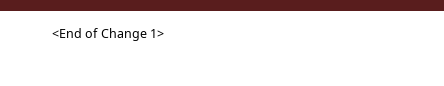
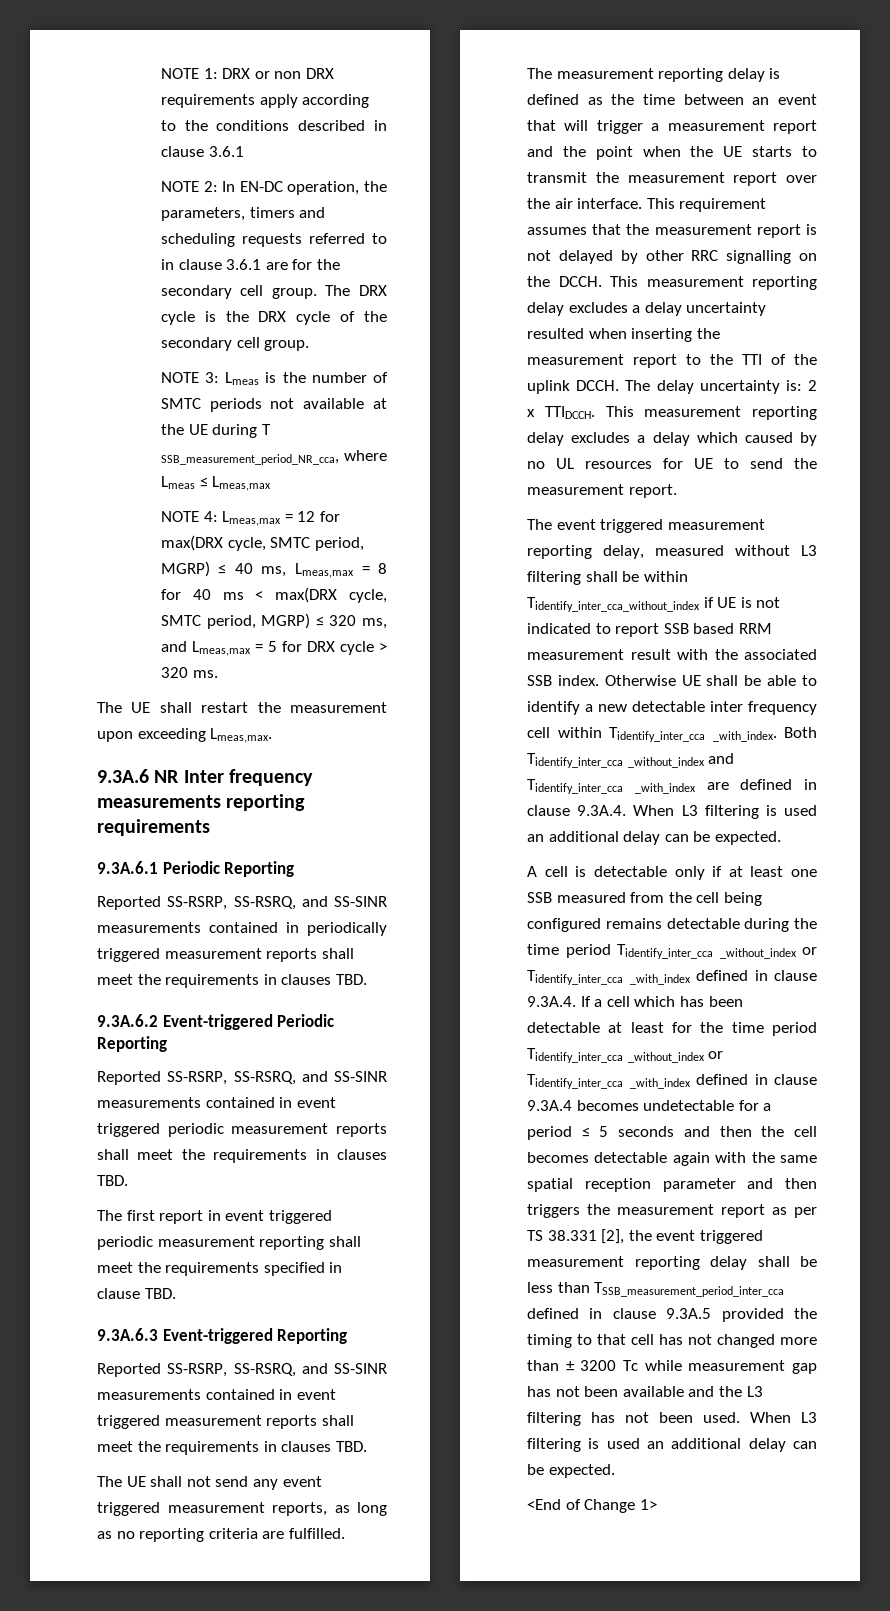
(52, 33) none -> [160,68,334,79] [160,94,370,108] [160,120,387,131] [160,146,244,157] [160,181,387,195] [160,207,326,221] [160,233,387,247] [160,259,340,270] [160,285,387,299] [160,311,387,325] [160,337,310,351] [160,372,388,385] [160,398,387,412] [160,424,271,438] [160,450,387,465] [160,476,272,491] [160,511,340,526] [160,535,364,551] [160,561,387,578] [160,587,387,603] [160,613,387,629] [160,641,387,656] [160,667,218,678] [97,702,387,713] [97,728,273,743] [97,769,313,786] [97,794,306,811] [97,819,210,836] [97,861,295,877] [97,896,387,910] [97,922,387,936] [97,948,354,962] [97,974,367,988] [97,1014,335,1030] [97,1036,167,1052] [97,1071,387,1085] [97,1097,336,1108] [97,1123,387,1137] [97,1149,387,1163] [97,1175,128,1186] [97,1210,332,1224] [97,1236,361,1250] [97,1262,343,1276] [97,1288,176,1299] [97,1328,348,1344] [97,1363,387,1377] [97,1389,336,1400] [97,1415,354,1429] [97,1441,367,1455] [97,1476,322,1490] [97,1502,387,1516] [97,1528,345,1542] [527,68,781,82] [527,94,817,105] [527,120,817,134] [527,146,817,160] [527,172,817,186] [527,198,767,212] [527,224,817,238] [527,250,817,264] [527,276,817,290] [527,302,767,316] [527,328,720,342] [527,354,817,368] [527,380,817,394] [527,406,817,420] [527,432,817,446] [527,458,817,469] [527,484,677,498] [527,519,765,533] [527,545,817,559] [527,571,688,585] [527,597,781,612] [527,623,772,637] [527,649,817,660] [527,675,817,686] [527,701,817,715] [527,727,817,742] [527,753,735,768] [527,779,817,794] [527,805,817,819] [527,831,781,845] [527,866,817,880] [527,892,762,906] [527,918,817,932] [527,944,817,959] [527,970,817,985] [527,996,743,1007] [527,1022,817,1036] [527,1048,724,1063] [527,1074,817,1089] [527,1100,772,1111] [527,1126,817,1140] [527,1152,817,1166] [527,1178,817,1192] [527,1204,817,1218] [527,1229,763,1244] [527,1256,817,1270] [527,1282,785,1297] [527,1308,817,1322] [527,1334,817,1348] [527,1360,817,1374] [527,1386,763,1397] [527,1412,817,1426] [527,1438,817,1452] [527,1464,615,1478] NOTE 1: DRX or non DRX requirements apply according to the conditions described in clause 3.6.1 // NOTE 2: In EN-DC operation, the parameters, timers and scheduling requests referred to in clause 3.6.1 are for the secondary cell group. The DRX cycle is the DRX cycle of the secondary cell group. // NOTE 3: Lmeas is the number of SMTC periods not available at the UE during T SSB_measurement_period_NR_cca, where Lmeas ≤ Lmeas,max // NOTE 4: Lmeas,max = 12 for max(DRX cycle, SMTC period, MGRP) ≤ 40 ms, Lmeas,max = 8 for 40 ms < max(DRX cycle, SMTC period, MGRP) ≤ 320 ms, and Lmeas,max = 5 for DRX cycle > 320 ms. // The UE shall restart the measurement upon exceeding Lmeas,max. // 9.3A.6 NR Inter frequency measurements reporting requirements // 9.3A.6.1 Periodic Reporting // Reported SS-RSRP, SS-RSRQ, and SS-SINR measurements contained in periodically triggered measurement reports shall meet the requirements in clauses TBD. // 9.3A.6.2 Event-triggered Periodic Reporting // Reported SS-RSRP, SS-RSRQ, and SS-SINR measurements contained in event triggered periodic measurement reports shall meet the requirements in clauses TBD. // The first report in event triggered periodic measurement reporting shall meet the requirements specified in clause TBD. // 9.3A.6.3 Event-triggered Reporting // Reported SS-RSRP, SS-RSRQ, and SS-SINR measurements contained in event triggered measurement reports shall meet the requirements in clauses TBD. // The UE shall not send any event triggered measurement reports, as long as no reporting criteria are fulfilled. // The measurement reporting delay is defined as the time between an event that will trigger a measurement report and the point when the UE starts to transmit the measurement report over the air interface. This requirement assumes that the measurement report is not delayed by other RRC signalling on the DCCH. This measurement reporting delay excludes a delay uncertainty resulted when inserting the measurement report to the TTI of the uplink DCCH. The delay uncertainty is: 2 x TTIDCCH. This measurement reporting delay excludes a delay which caused by no UL resources for UE to send the measurement report. // The event triggered measurement reporting delay, measured without L3 filtering shall be within Tidentify_inter_cca_without_index if UE is not indicated to report SSB based RRM measurement result with the associated SSB index. Otherwise UE shall be able to identify a new detectable inter frequency cell within Tidentify_inter_cca _with_index. Both Tidentify_inter_cca _without_index and Tidentify_inter_cca _with_index are defined in clause 9.3A.4. When L3 filtering is used an additional delay can be expected. // A cell is detectable only if at least one SSB measured from the cell being configured remains detectable during the time period Tidentify_inter_cca _without_index or Tidentify_inter_cca _with_index defined in clause 9.3A.4. If a cell which has been detectable at least for the time period Tidentify_inter_cca _without_index or Tidentify_inter_cca _with_index defined in clause 9.3A.4 becomes undetectable for a period ≤ 5 seconds and then the cell becomes detectable again with the same spatial reception parameter and then triggers the measurement report as per TS 38.331 [2], the event triggered measurement reporting delay shall be less than TSSB_measurement_period_inter_cca defined in clause 9.3A.5 provided the timing to that cell has not changed more than ± 3200 Tc while measurement gap has not been available and the L3 filtering has not been used. When L3 filtering is used an additional delay can be expected. //

